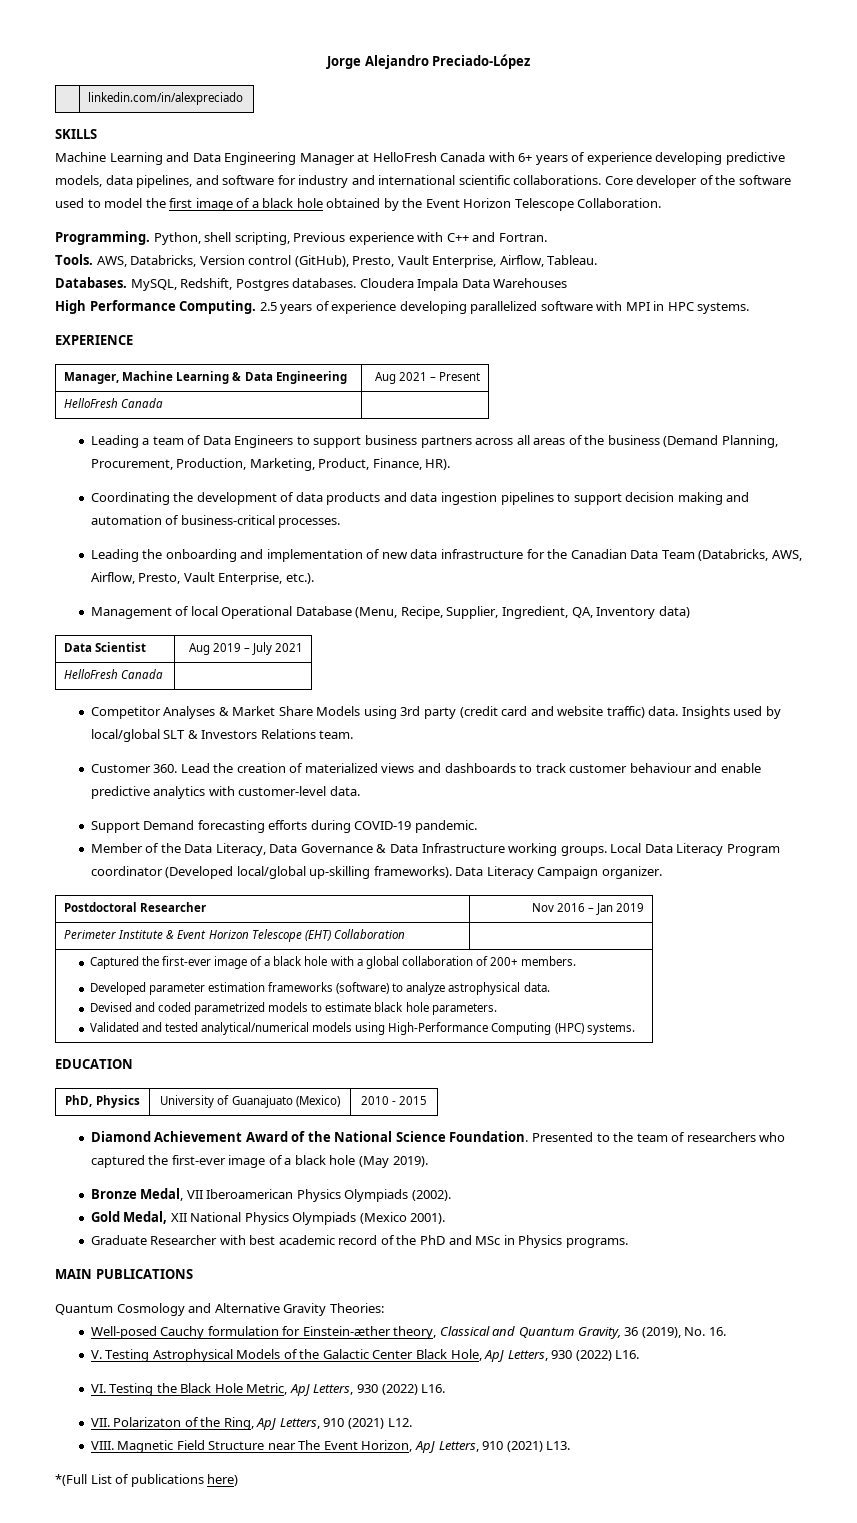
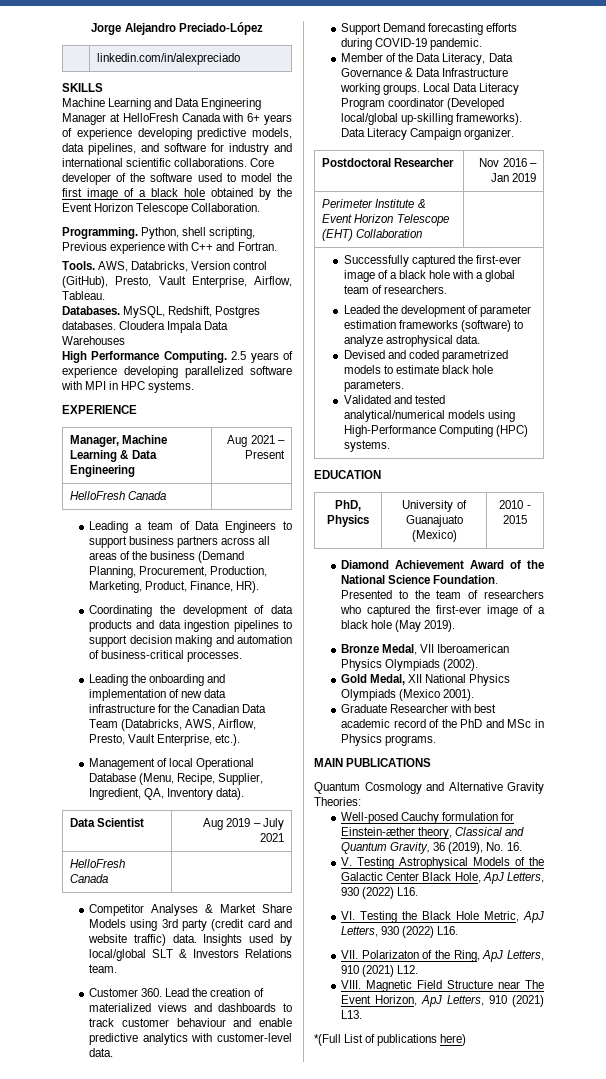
[658,606,690,618] data) -> [216,788,245,800] data).
[89,956,139,969] Captured -> [343,255,455,267] Successfully captured
[401,956,577,966] [89,982,146,995] collaboration of 200+ members. // Developed -> [343,285,447,294] [343,305,478,317] team of researchers. // Leaded the development of

